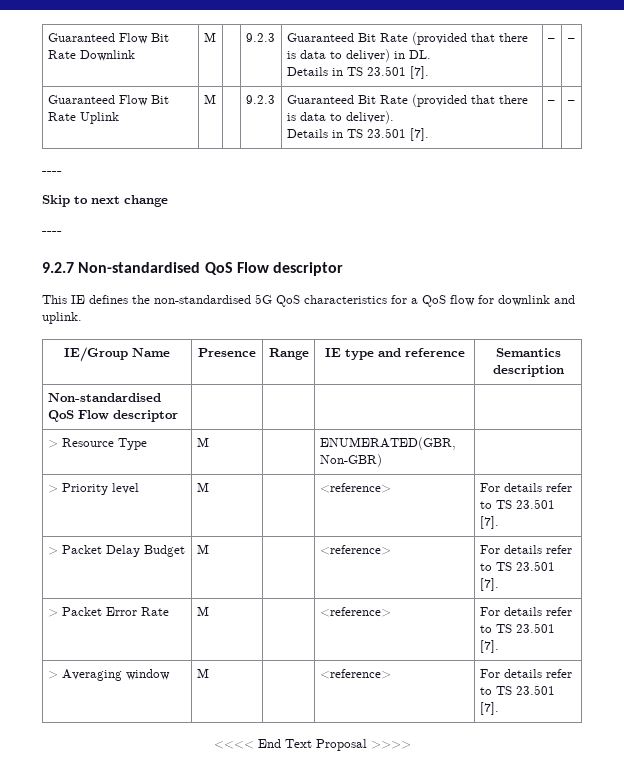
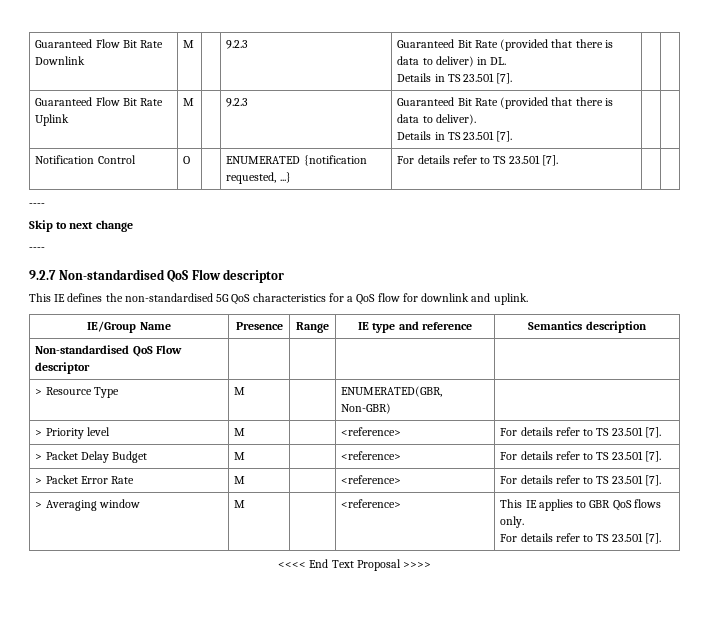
[547,38,555,42] [568,38,575,42] – | – -> (513, 78) |
[547,100,555,104] [568,100,575,104] – | – -> [35,155,136,164] [183,156,191,164] [226,155,367,166] [226,172,291,184] [397,155,558,166] | // Notification Control | O | | ENUMERATED {notification requested, ...} | For details refer to TS 23.501 [7]. | |
(391, 674) none -> [500,499,661,511] [500,516,525,528] This IE applies to GBR QoS flows only. //

